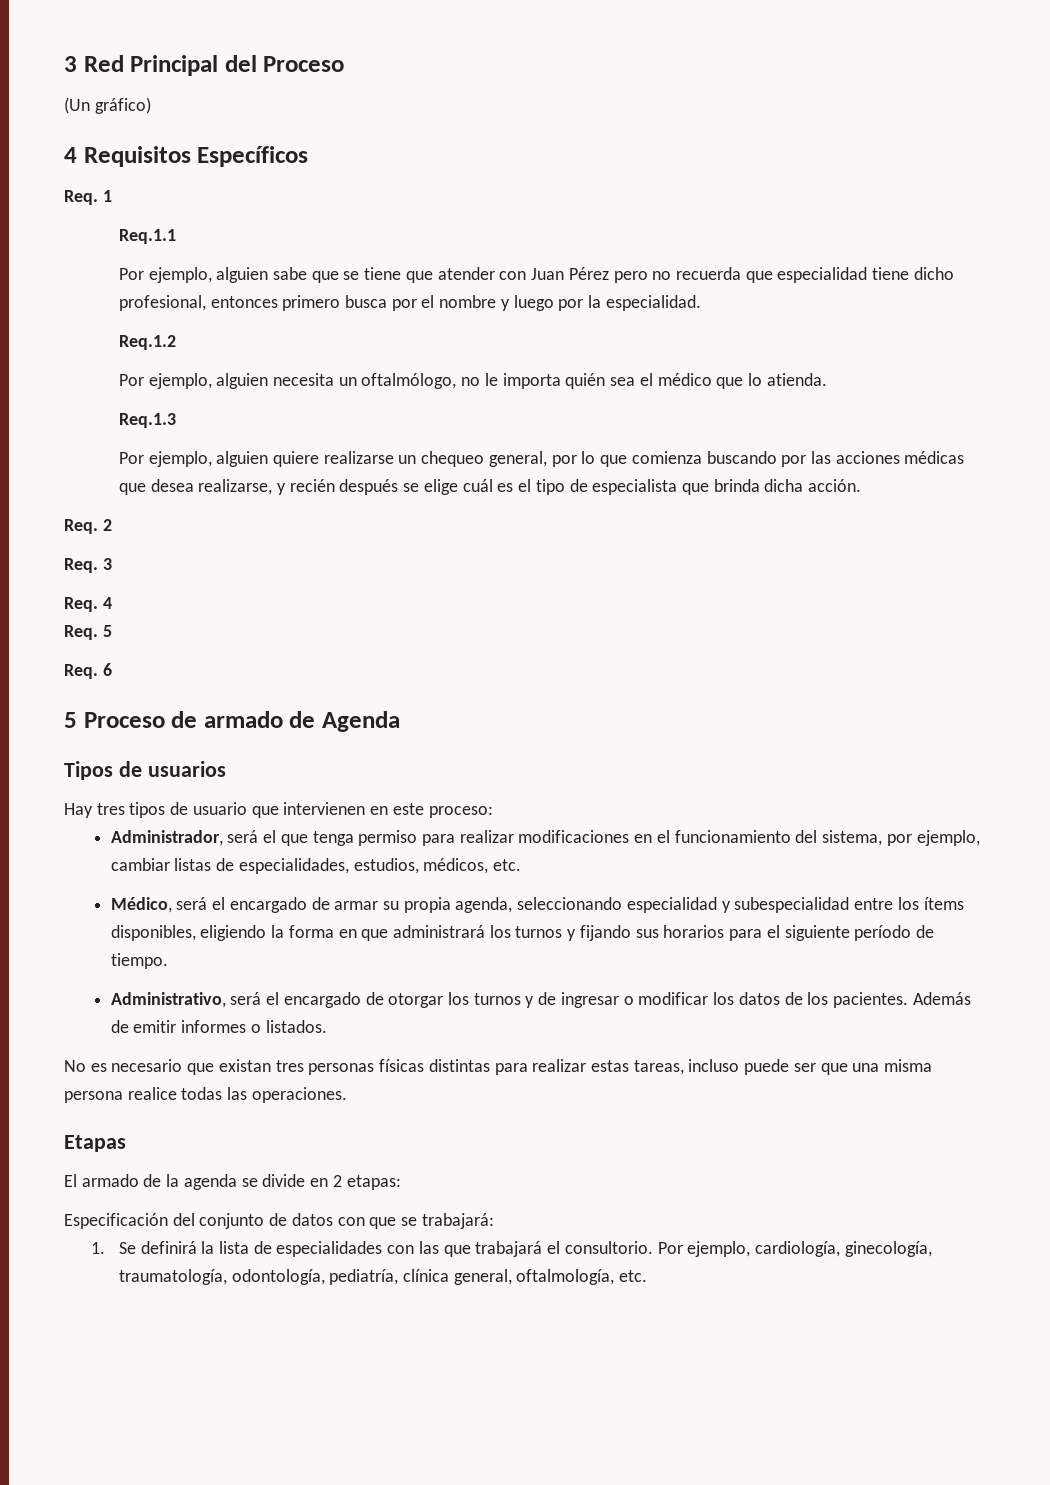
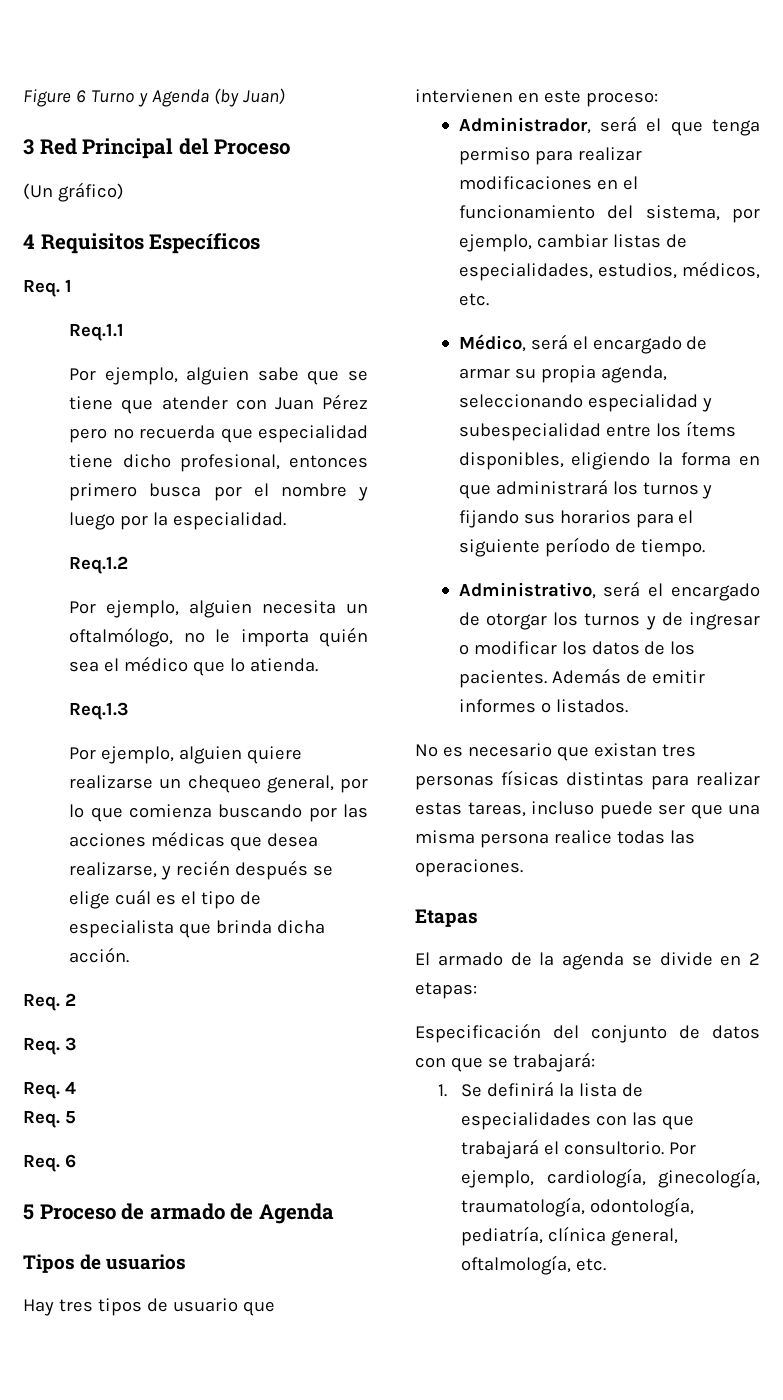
(64, 64) none -> [23,88,285,107] Figure 6 Turno y Agenda (by Juan) //

